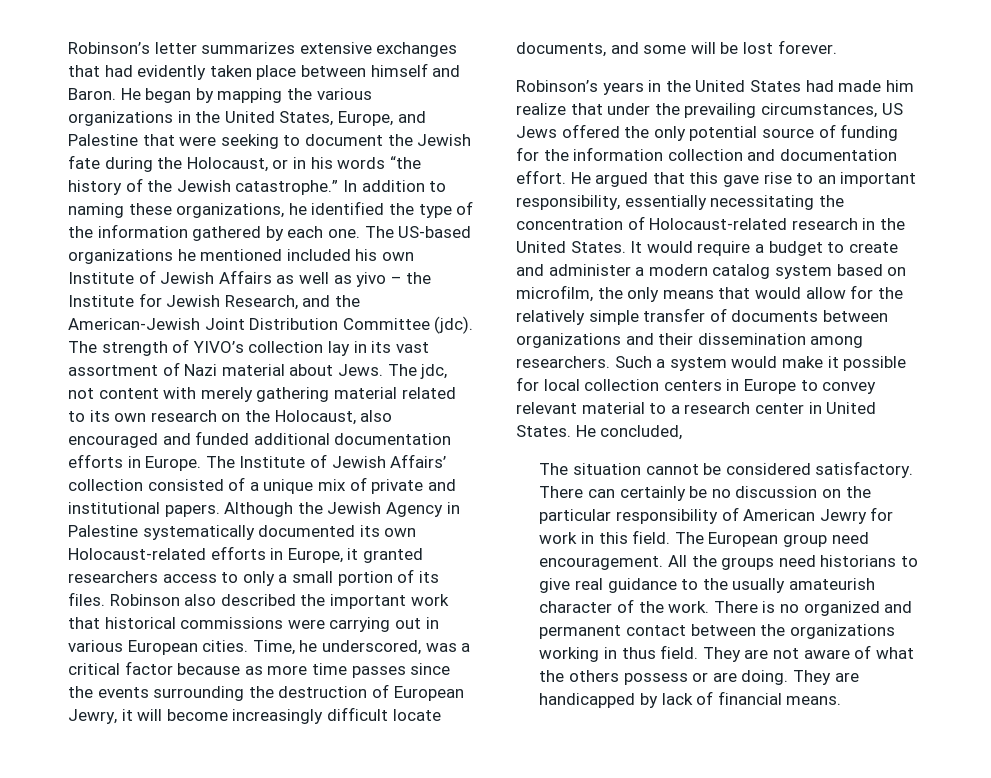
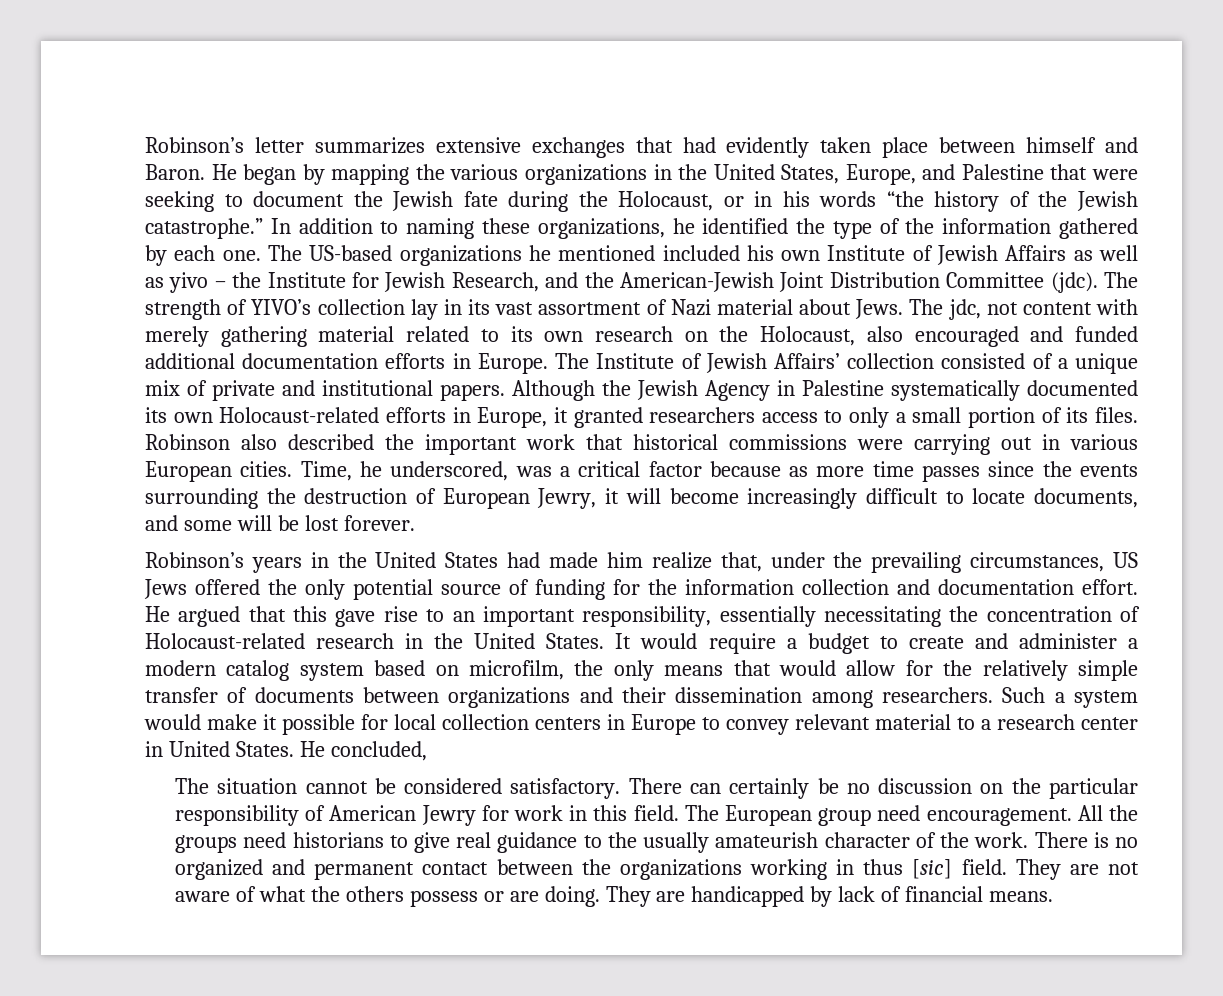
(388, 714) none -> [945,491,964,504] to
[570,103,603,115] that -> [720,552,762,572] that,
(656, 653) none -> [912,859,953,879] [sic]

